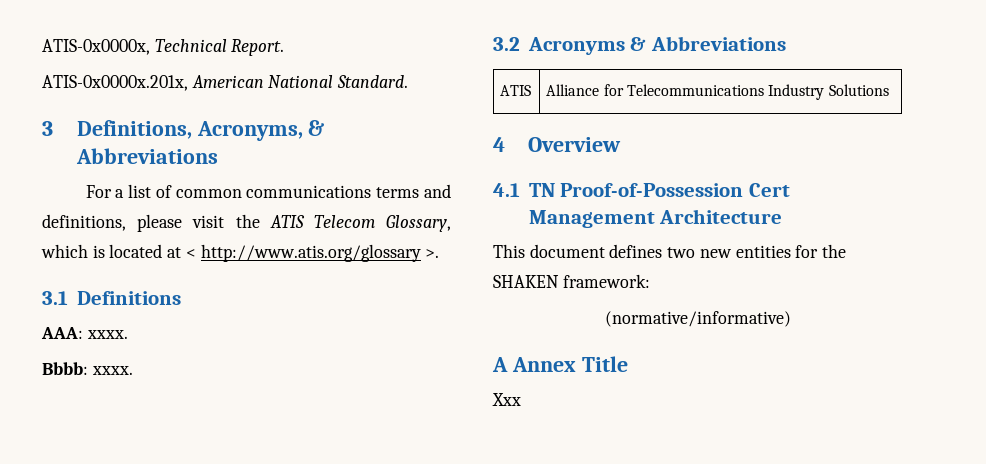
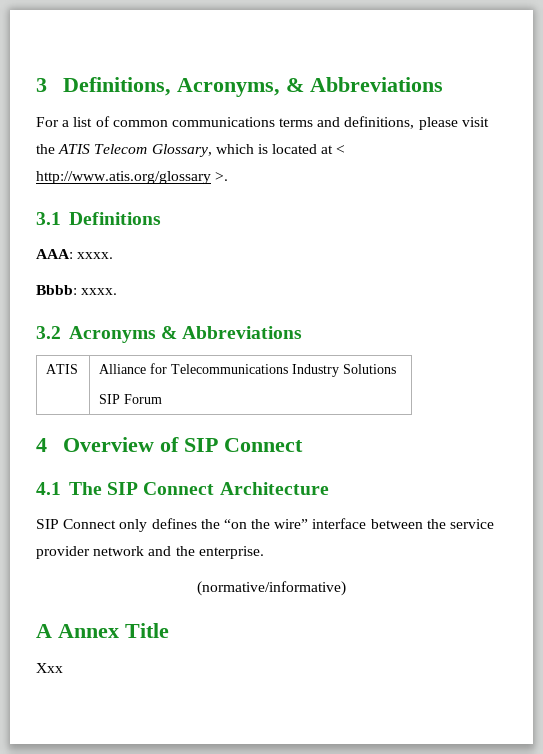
[42,39,285,56] [42,75,409,91] ATIS-0x0000x, Technical Report. // ATIS-0x0000x.201x, American National Standard. // -> (36, 85) none
(889, 90) none -> [99,394,163,404] // SIP Forum
[493,183,790,197] [528,209,783,228] [493,244,847,258] [493,274,650,288] // 4.1 TN Proof-of-Possession Cert Management Architecture // This document defines two new entities for the SHAKEN framework: -> [160,437,304,452] [36,482,329,495] [36,518,495,532] [36,546,264,559] of SIP Connect // 4.1 The SIP Connect Architecture // SIP Connect only defines the “on the wire” interface between the service provider network and the enterprise.

